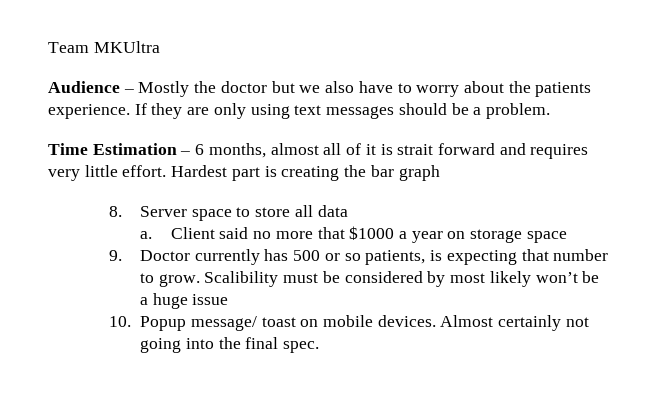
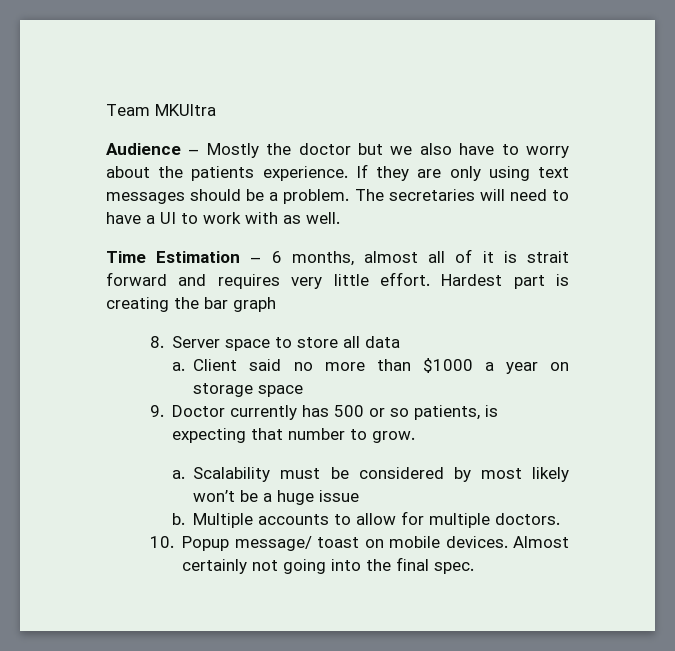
(550, 111) none -> [354,189,569,201] [106,212,340,224] The secretaries will need to have a UI to work with as well.
[317,227,345,239] that -> [376,359,411,371] than
[204,271,279,287] Scalibility -> [171,467,271,482] // a. Scalability
(229, 299) none -> [171,511,561,528] // b. Multiple accounts to allow for multiple doctors.

